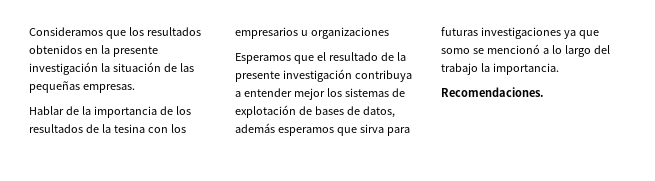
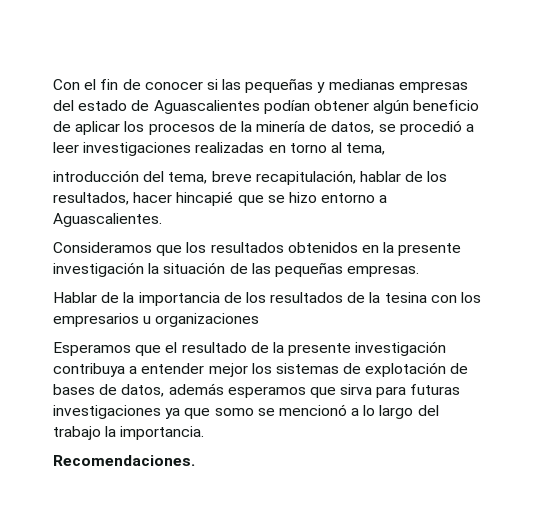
(29, 31) none -> [53,78,468,93] [53,100,480,114] [53,120,475,135] [53,142,386,156] [53,170,448,185] [53,191,388,206] [53,213,162,227] Con el fin de conocer si las pequeñas y medianas empresas del estado de Aguascalientes podían obtener algún beneficio de aplicar los procesos de la minería de datos, se procedió a leer investigaciones realizadas en torno al tema, // introducción del tema, breve recapitulación, hablar de los resultados, hacer hincapié que se hizo entorno a Aguascalientes. //

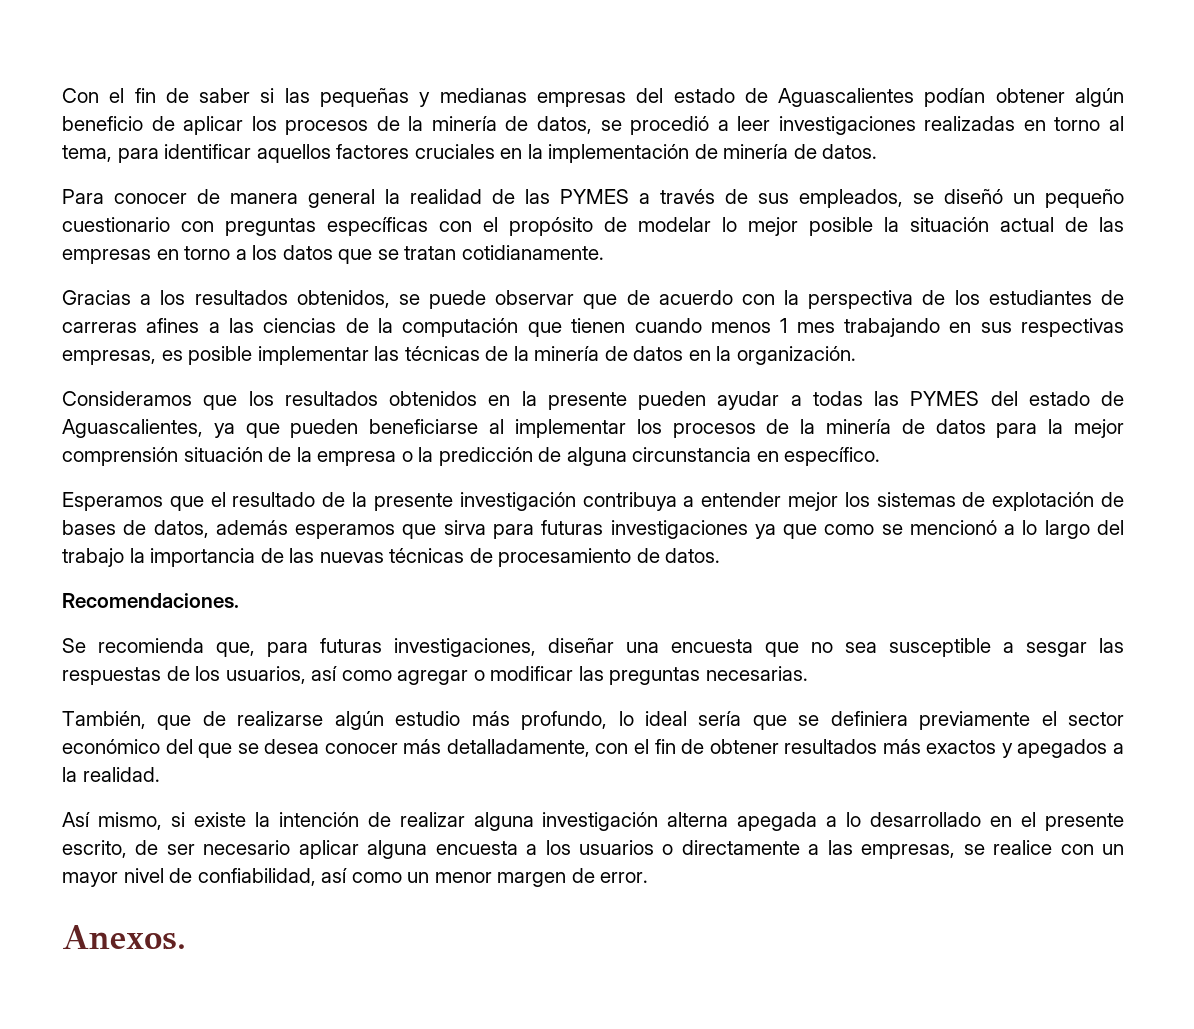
[144,81,203,90] conocer -> [199,88,251,103] saber
[53,170,448,185] [53,191,388,206] [53,213,162,227] // introducción del tema, breve recapitulación, hablar de los resultados, hacer hincapié que se hizo entorno a Aguascalientes. -> [117,144,878,163] [62,189,1124,208] [62,217,1124,236] [62,245,604,264] [62,290,1124,309] [62,318,1125,337] [62,346,856,365] para identificar aquellos factores cruciales en la implementación de minería de datos. // Para conocer de manera general la realidad de las PYMES a través de sus empleados, se diseñó un pequeño cuestionario con preguntas específicas con el propósito de modelar lo mejor posible la situación actual de las empresas en torno a los datos que se tratan cotidianamente. // Gracias a los resultados obtenidos, se puede observar que de acuerdo con la perspectiva de los estudiantes de carreras afines a las ciencias de la computación que tienen cuando menos 1 mes trabajando en sus respectivas empresas, es posible implementar las técnicas de la minería de datos en la organización.
[53,262,420,277] [53,292,482,306] [53,313,260,327] investigación la situación de las pequeñas empresas. // Hablar de la importancia de los resultados de la tesina con los empresarios u organizaciones -> [638,391,1124,410] [62,419,1124,438] [62,447,881,466] pueden ayudar a todas las PYMES del estado de Aguascalientes, ya que pueden beneficiarse al implementar los procesos de la minería de datos para la mejor comprensión situación de la empresa o la predicción de alguna circunstancia en específico.
[214,408,254,416] somo -> [824,524,875,535] como
[120,426,205,440] [53,455,195,466] importancia. // Recomendaciones. -> [150,548,721,567] [62,593,239,608] [62,638,1124,657] [62,666,808,685] [62,711,1124,730] [62,739,1124,758] [62,767,160,782] [62,812,1125,831] [62,840,1124,859] [62,868,649,887] [62,925,186,950] importancia de las nuevas técnicas de procesamiento de datos. // Recomendaciones. // Se recomienda que, para futuras investigaciones, diseñar una encuesta que no sea susceptible a sesgar las respuestas de los usuarios, así como agregar o modificar las preguntas necesarias. // También, que de realizarse algún estudio más profundo, lo ideal sería que se definiera previamente el sector económico del que se desea conocer más detalladamente, con el fin de obtener resultados más exactos y apegados a la realidad. // Así mismo, si existe la intención de realizar alguna investigación alterna apegada a lo desarrollado en el presente escrito, de ser necesario aplicar alguna encuesta a los usuarios o directamente a las empresas, se realice con un mayor nivel de confiabilidad, así como un menor margen de error. // Anexos.

